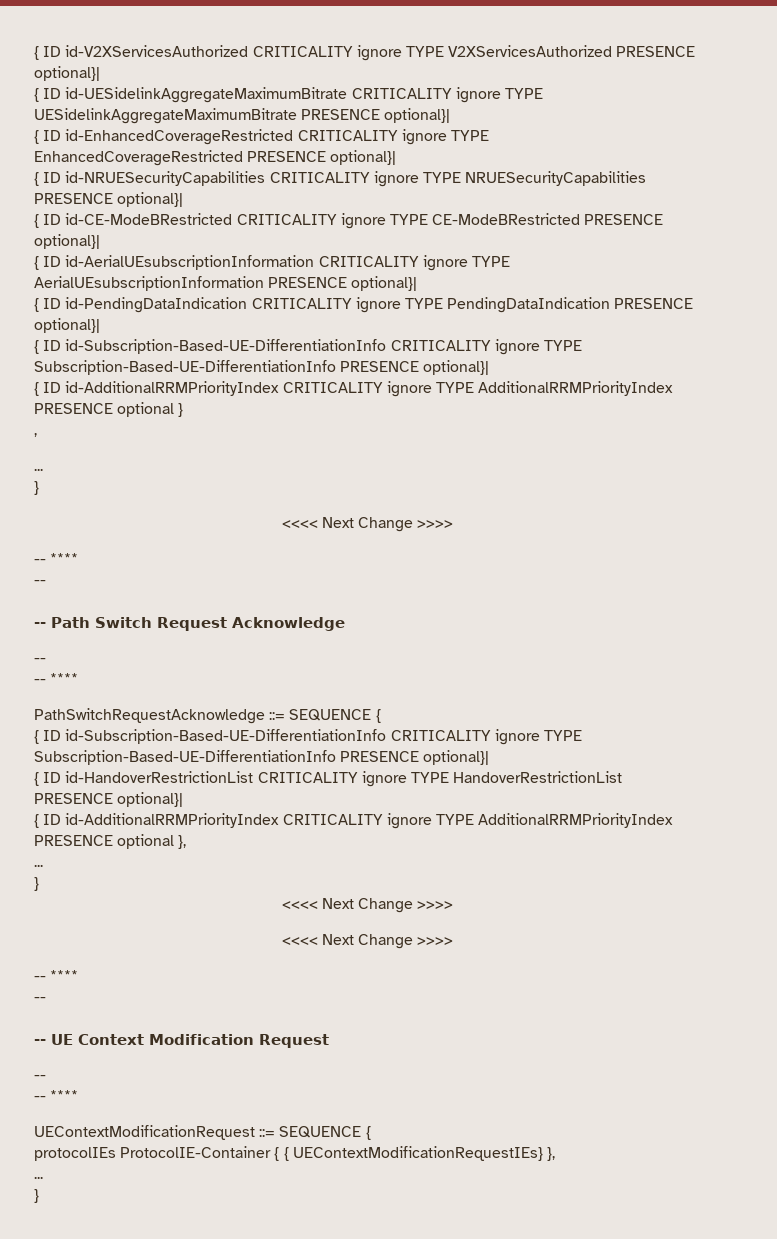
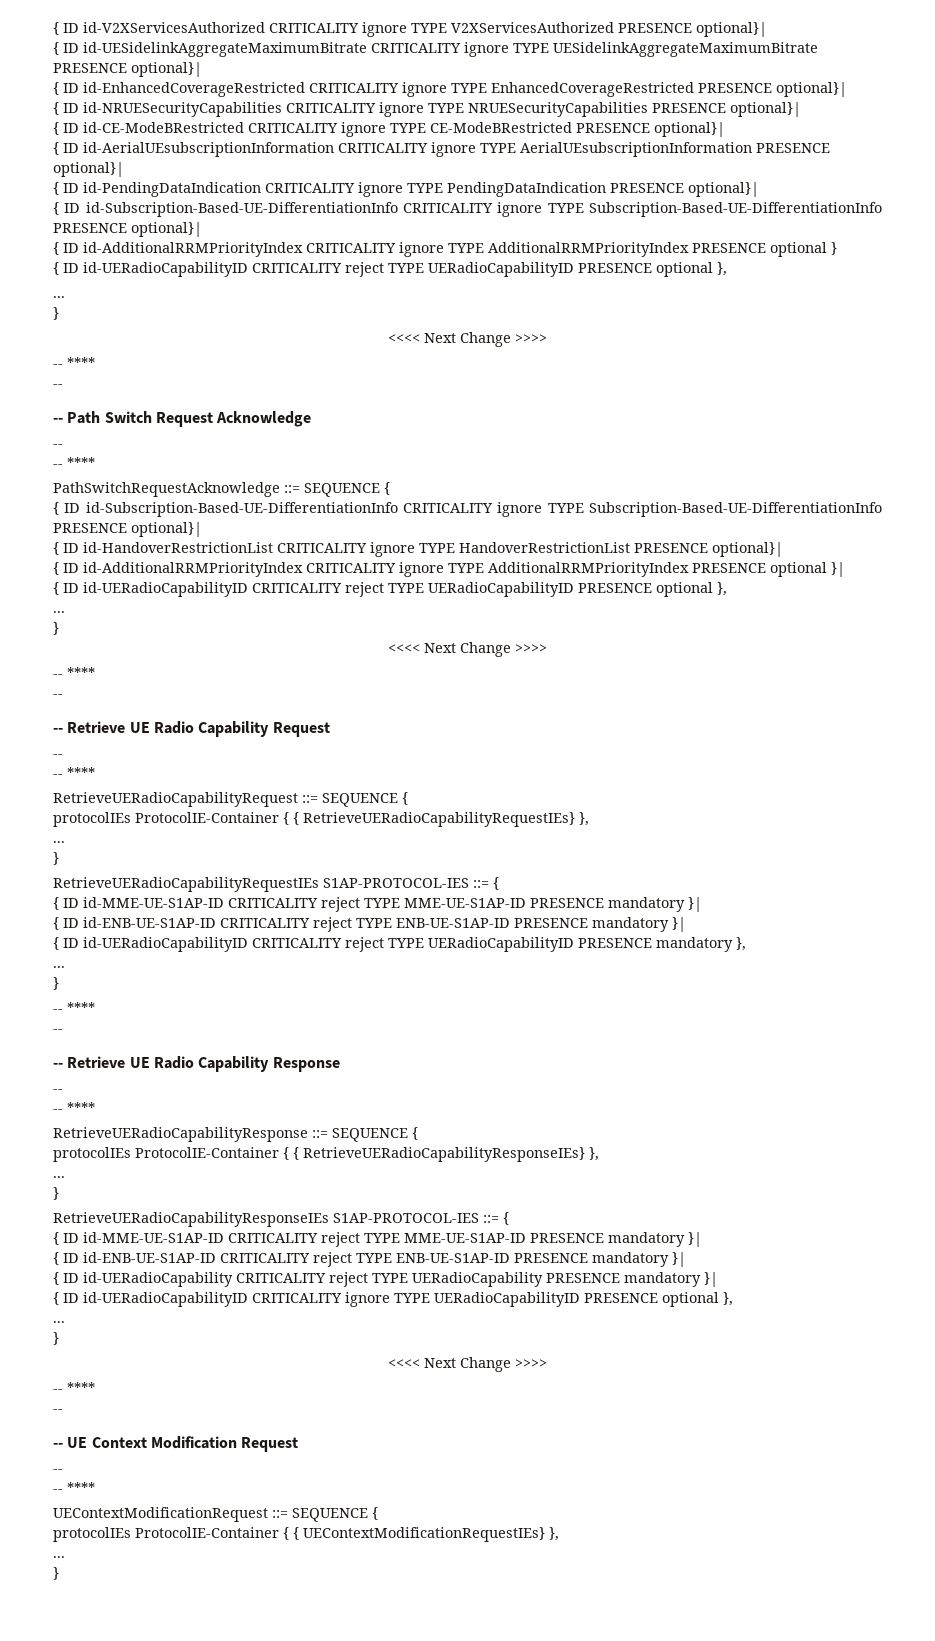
[34,433,37,437] , -> [53,262,727,277] { ID id-UERadioCapabilityID CRITICALITY reject TYPE UERadioCapabilityID PRESENCE optional },
[178,835,187,849] [34,864,43,867] [34,877,39,891] [281,898,454,913] }, // ... // } // <<<< Next Change >>>> -> [831,562,845,577] [53,582,727,597] [53,611,65,613] [53,622,59,635] [388,642,547,657] [53,667,95,678] [53,694,63,698] [53,721,330,737] [53,754,63,758] [53,767,95,778] [53,792,408,807] [53,812,589,827] [53,841,65,843] [53,852,59,865] [53,877,499,892] [53,897,702,912] [53,917,686,932] [53,937,746,952] [53,966,65,968] [53,977,59,990] [53,1002,95,1013] [53,1029,63,1033] [53,1056,340,1072] [53,1089,63,1093] [53,1102,95,1113] [53,1127,418,1142] [53,1147,599,1162] [53,1176,65,1178] [53,1187,59,1200] [53,1212,509,1227] [53,1232,702,1247] [53,1252,686,1267] [53,1272,718,1287] [53,1292,733,1307] [53,1321,65,1323] [53,1332,59,1345] }| // { ID id-UERadioCapabilityID CRITICALITY reject TYPE UERadioCapabilityID PRESENCE optional }, // ... // } // <<<< Next Change >>>> // -- **** // -- // -- Retrieve UE Radio Capability Request // -- // -- **** // RetrieveUERadioCapabilityRequest ::= SEQUENCE { // protocolIEs ProtocolIE-Container { { RetrieveUERadioCapabilityRequestIEs} }, // ... // } // RetrieveUERadioCapabilityRequestIEs S1AP-PROTOCOL-IES ::= { // { ID id-MME-UE-S1AP-ID CRITICALITY reject TYPE MME-UE-S1AP-ID PRESENCE mandatory }| // { ID id-ENB-UE-S1AP-ID CRITICALITY reject TYPE ENB-UE-S1AP-ID PRESENCE mandatory }| // { ID id-UERadioCapabilityID CRITICALITY reject TYPE UERadioCapabilityID PRESENCE mandatory }, // ... // } // -- **** // -- // -- Retrieve UE Radio Capability Response // -- // -- **** // RetrieveUERadioCapabilityResponse ::= SEQUENCE { // protocolIEs ProtocolIE-Container { { RetrieveUERadioCapabilityResponseIEs} }, // ... // } // RetrieveUERadioCapabilityResponseIEs S1AP-PROTOCOL-IES ::= { // { ID id-MME-UE-S1AP-ID CRITICALITY reject TYPE MME-UE-S1AP-ID PRESENCE mandatory }| // { ID id-ENB-UE-S1AP-ID CRITICALITY reject TYPE ENB-UE-S1AP-ID PRESENCE mandatory }| // { ID id-UERadioCapability CRITICALITY reject TYPE UERadioCapability PRESENCE mandatory }| // { ID id-UERadioCapabilityID CRITICALITY ignore TYPE UERadioCapabilityID PRESENCE optional }, // ... // }

